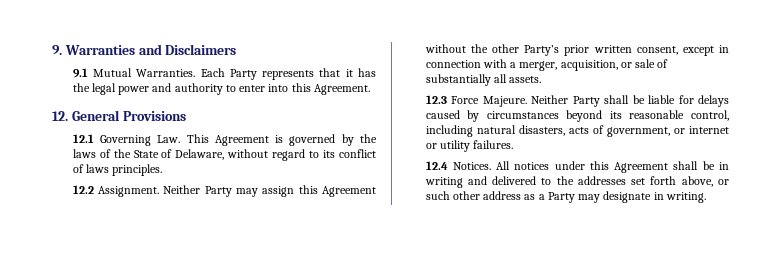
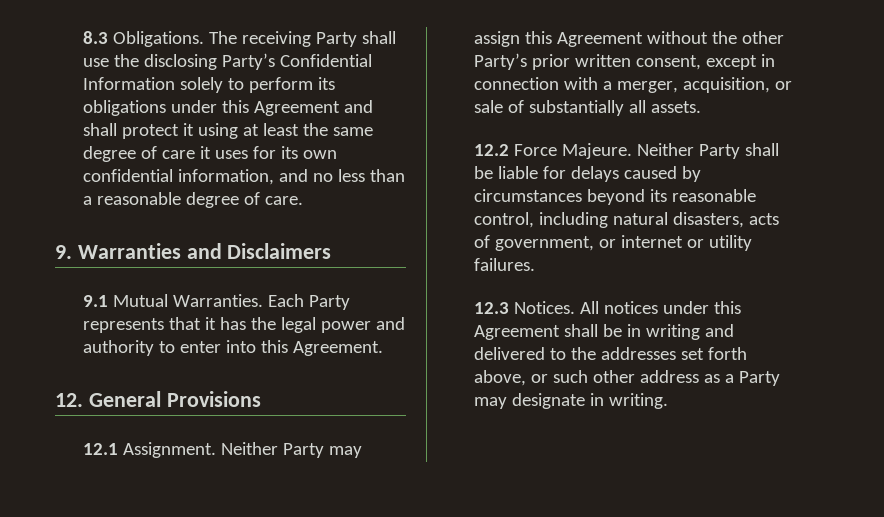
(52, 50) none -> [82,31,396,47] [82,53,372,70] [82,77,335,93] [82,100,373,116] [82,123,373,139] [82,146,337,162] [82,169,405,185] [82,192,303,208] 8.3 Obligations. The receiving Party shall use the disclosing Party’s Confidential Information solely to perform its obligations under this Agreement and shall protect it using at least the same degree of care it uses for its own confidential information, and no less than a reasonable degree of care. //
[99,134,377,146] [72,149,376,161] [72,164,163,176] [72,185,94,194] Governing Law. This Agreement is governed by the laws of the State of Delaware, without regard to its conflict of laws principles. // 12.2 -> (118, 449) none
[425,95,447,104] 12.3 -> [473,144,509,156] 12.2
[425,161,448,170] 12.4 -> [473,302,509,314] 12.3

